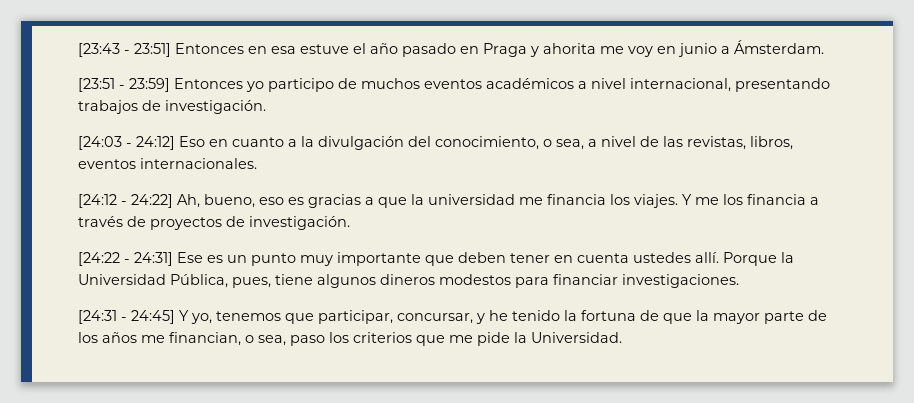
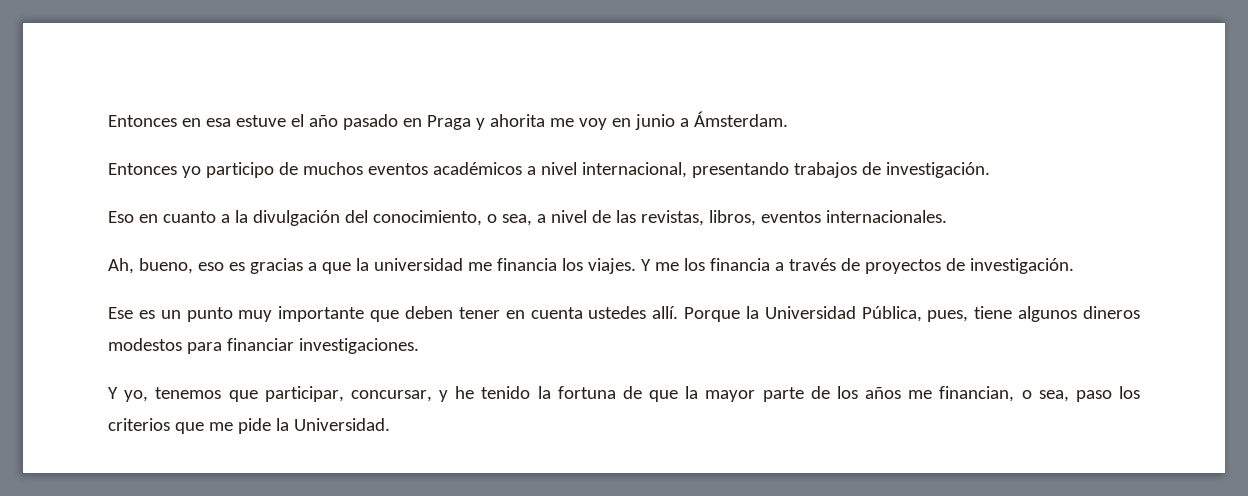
[78,43,171,57] [23:43 - 23:51] -> (108, 121) none
[78,78,170,92] [23:51 - 23:59] -> (788, 119) none
[78,136,175,150] [24:03 - 24:12] -> (990, 170) none
[78,194,173,208] [24:12 - 24:22] -> (947, 216) none
[78,252,173,266] [24:22 - 24:31] -> (1074, 266) none
[78,310,175,324] [24:31 - 24:45] -> (419, 346) none

